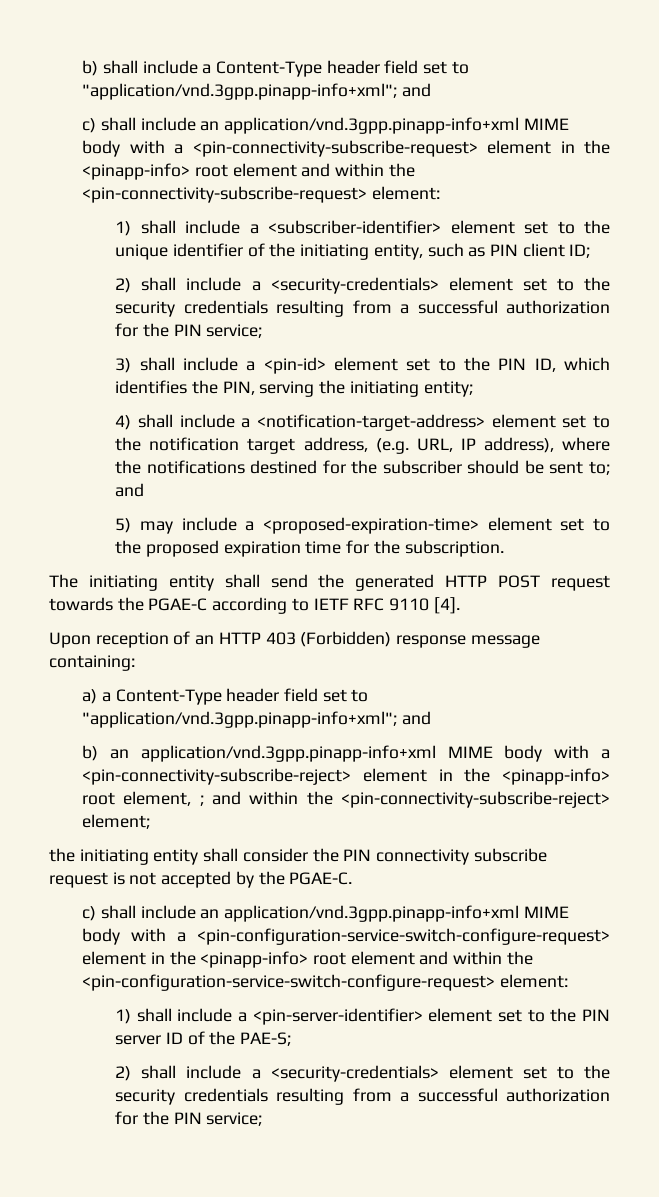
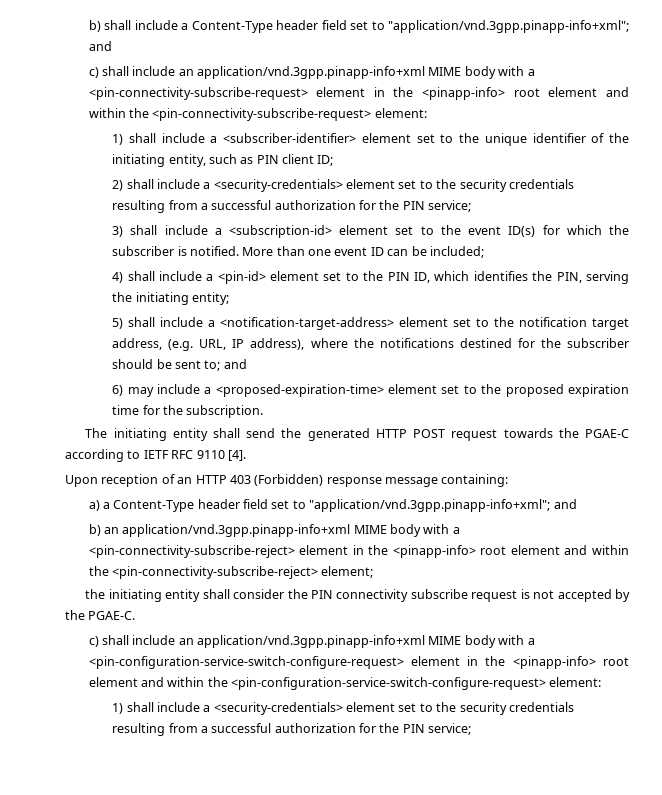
(256, 366) none -> [229,225,629,238] [112,246,484,258] [112,271,214,283] <subscription-id> element set to the event ID(s) for which the subscriber is notified. More than one event ID can be included; // 4) shall include a
[115,415,132,430] 4) -> [112,318,124,329] 5)
[115,518,132,533] 5) -> [112,385,124,396] 6)
[123,791,204,806] element, ; -> [510,545,560,555] element
[252,1008,610,1025] [115,1031,292,1046] [115,1065,261,1081] <pin-server-identifier> element set to the PIN server ID of the PAE-S; // 2) shall include a -> (211, 708) none

